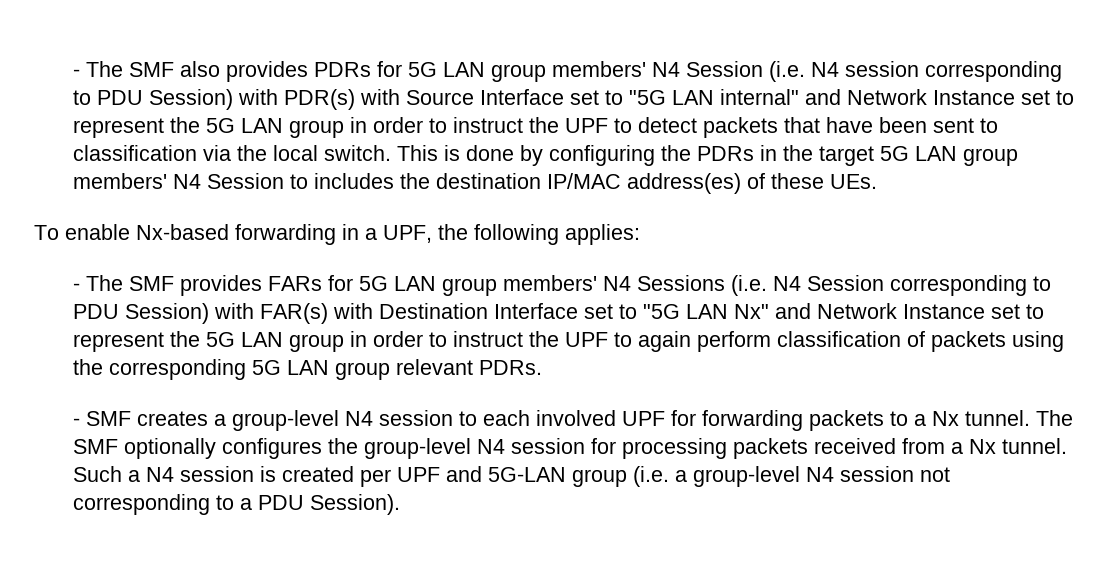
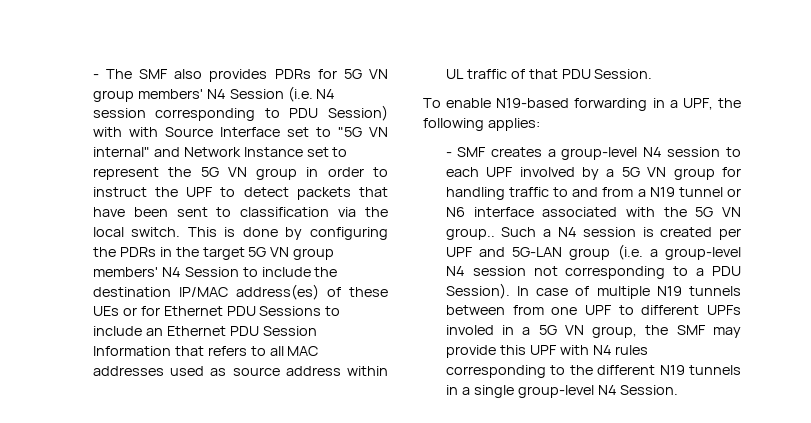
[442,62,485,77] LAN -> [369,69,389,79] VN
[283,89,355,110] PDR(s) -> (122, 132) none
[671,90,714,105] LAN -> [368,127,388,137] VN
[240,118,283,133] LAN -> [227,167,247,177] VN
[914,146,957,161] LAN -> [270,247,290,257] VN
[313,173,394,189] includes -> [261,267,311,277] include
[829,174,877,189] UEs. -> [92,306,341,316] [92,326,317,336] [92,346,319,356] [92,366,388,376] [445,69,653,79] UEs or for Ethernet PDU Sessions to include an Ethernet PDU Session Information that refers to all MAC addresses used as source address within UL traffic of that PDU Session.
[136,224,229,240] Nx-based -> [496,98,570,108] N19-based
[72,275,1051,296] [72,303,1044,324] [72,331,1064,352] [72,359,542,380] // - The SMF provides FARs for 5G LAN group members' N4 Sessions (i.e. N4 Session corresponding to PDU Session) with FAR(s) with Destination Interface set to "5G LAN Nx" and Network Instance set to represent the 5G LAN group in order to instruct the UPF to again perform classification of packets using the corresponding 5G LAN group relevant PDRs. -> (540, 124) none
[535,410,1073,431] [72,438,1067,459] involved UPF for forwarding packets to a Nx tunnel. The SMF optionally configures the group-level N4 session for processing packets received from a Nx tunnel. -> [486,167,741,180] [445,187,741,200] [445,207,741,217] [445,228,495,240] UPF involved by a 5G VN group for handling traffic to and from a N19 tunnel or N6 interface associated with the 5G VN group..
(400, 504) none -> [517,286,741,299] [445,305,741,315] [445,325,741,338] [445,345,649,358] [445,365,741,378] [445,385,679,398] In case of multiple N19 tunnels between from one UPF to different UPFs involed in a 5G VN group, the SMF may provide this UPF with N4 rules corresponding to the different N19 tunnels in a single group-level N4 Session.

